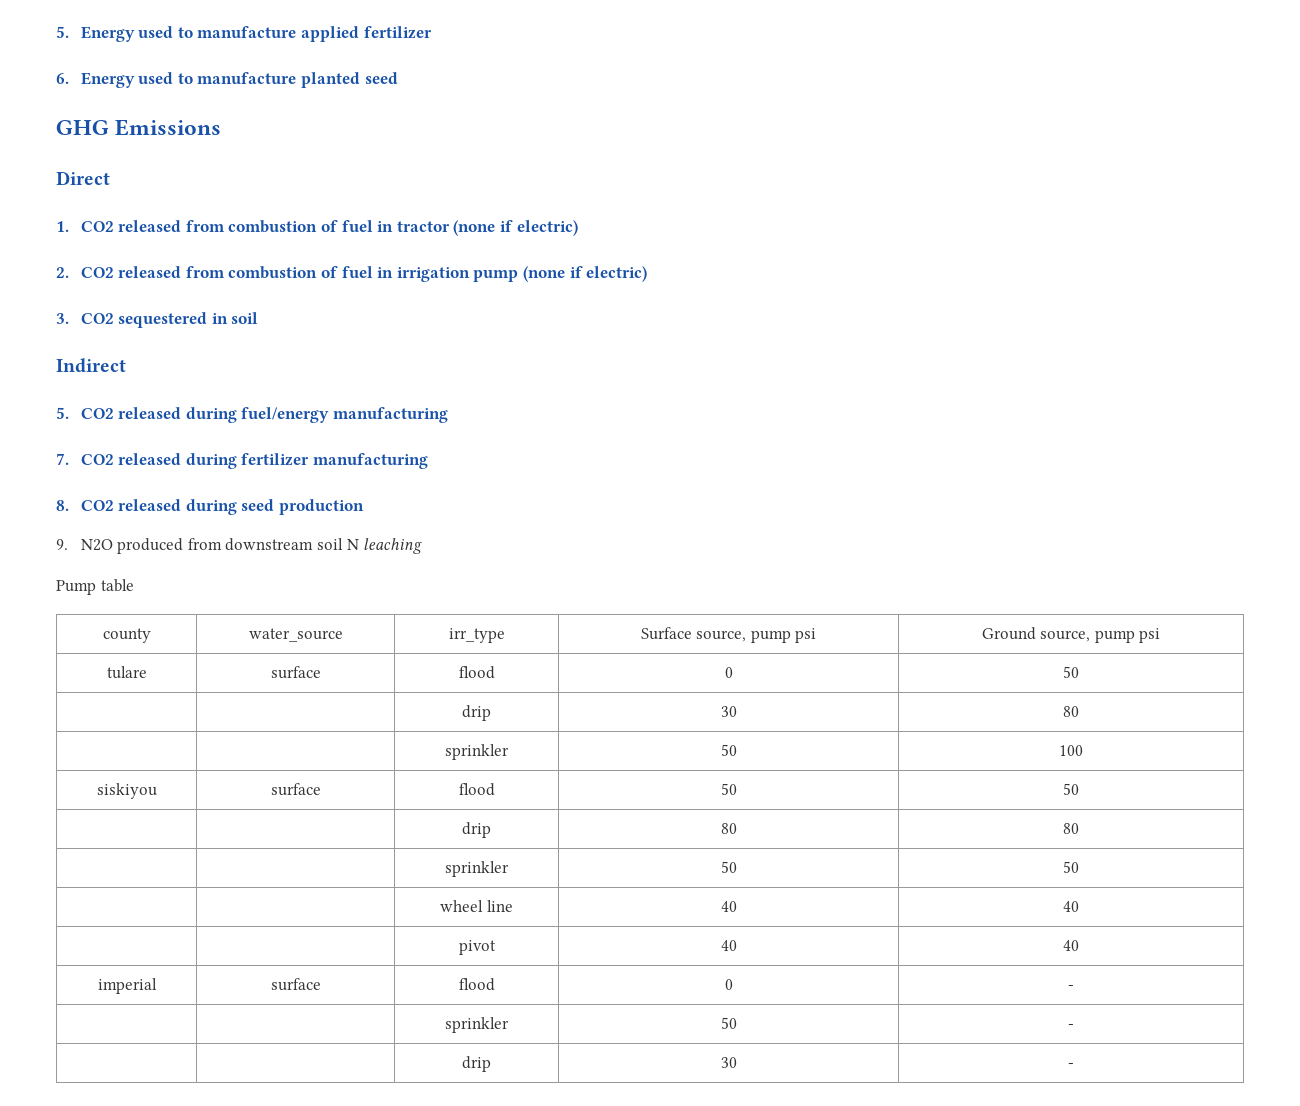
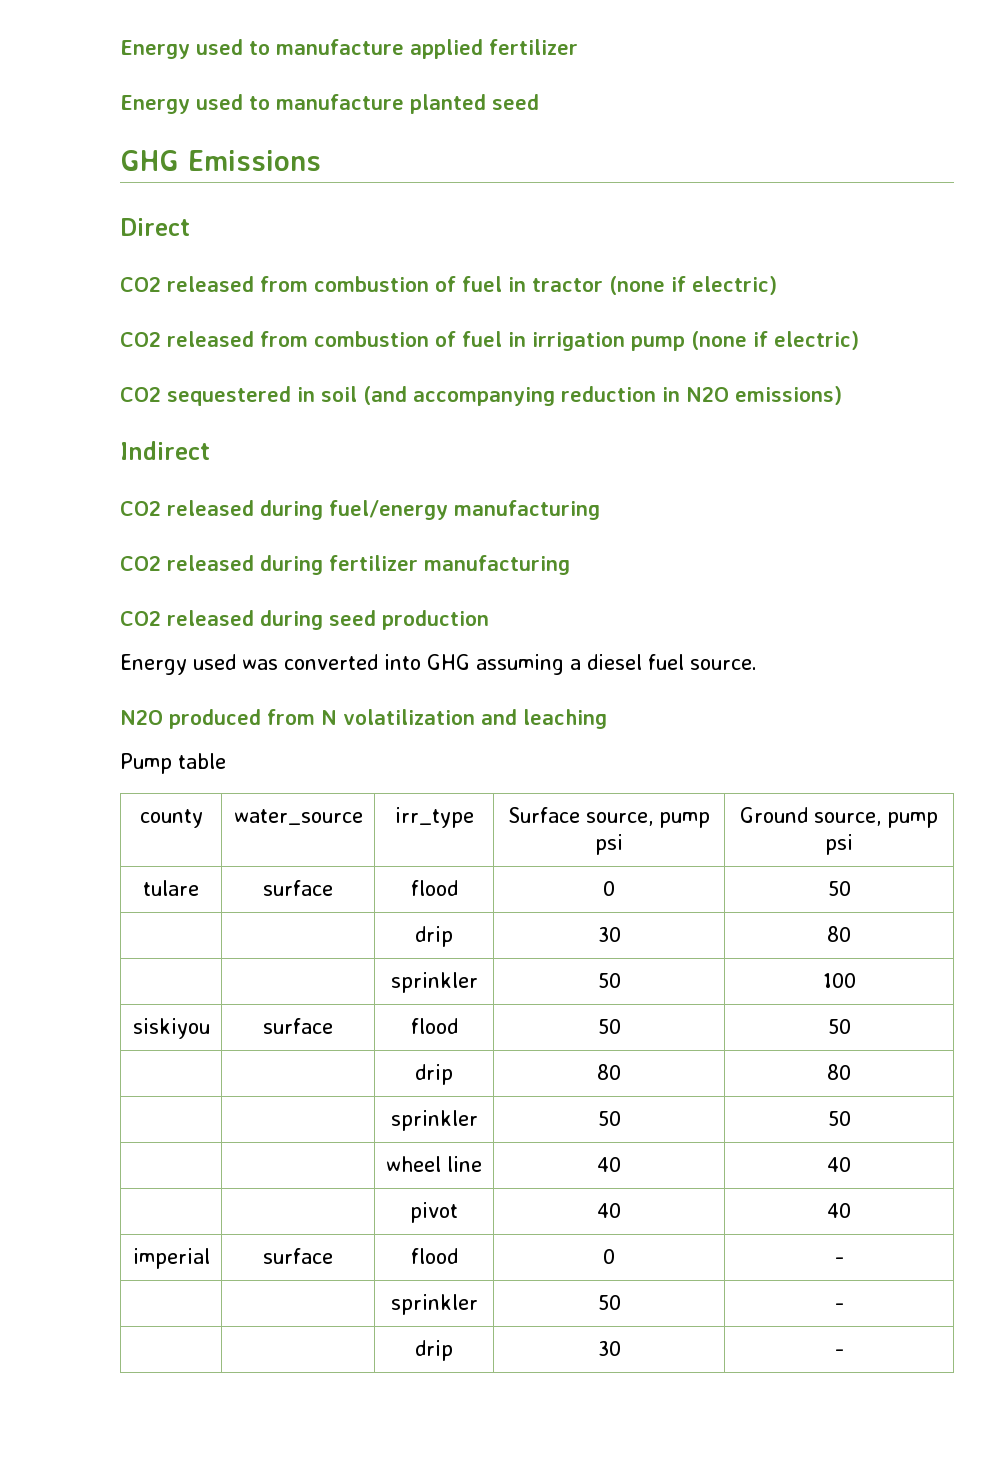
[56,26,69,38] 5. -> (120, 49) none
[56,73,69,84] 6. -> (578, 47) none
[56,221,69,232] 1. -> (190, 227) none
[56,267,69,278] 2. -> (777, 285) none
[56,313,69,324] 3. -> (859, 340) none
(259, 318) none -> [363,386,842,406] (and accompanying reduction in N2O emissions)
[56,407,69,419] 5. -> (210, 450) none
[56,453,69,465] 7. -> (600, 510) none
[56,500,69,511] 8. -> (570, 565) none
[56,538,359,554] 9. N2O produced from downstream soil N -> [120,654,757,675] [120,709,517,729] Energy used was converted into GHG assuming a diesel fuel source. // N2O produced from N volatilization and

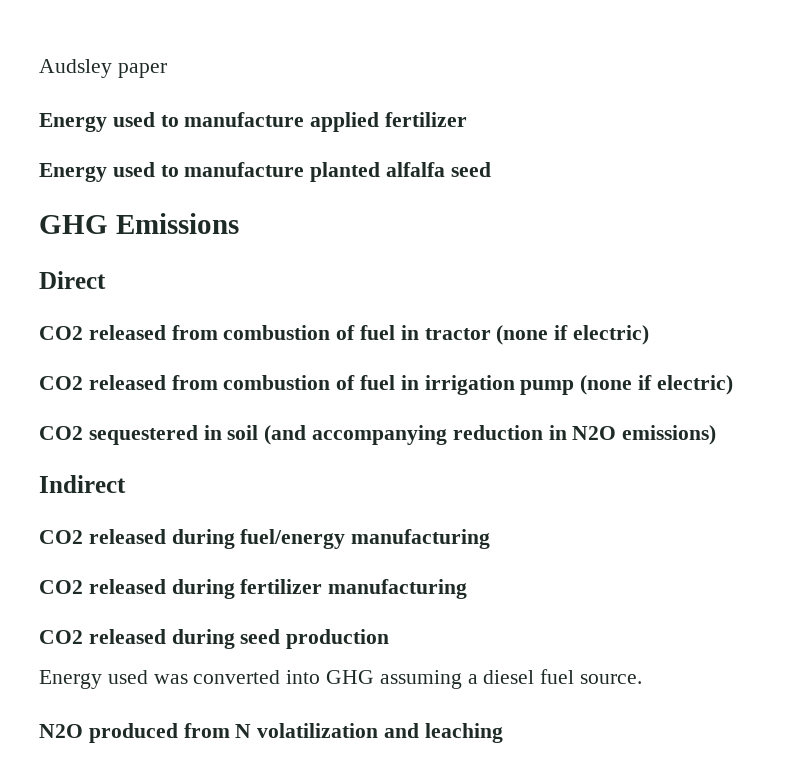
(120, 49) none -> [39,59,167,78] Audsley paper //
(486, 104) none -> [386,162,446,177] alfalfa
[120,753,226,774] [139,809,203,828] [233,809,363,825] [394,807,474,828] [508,807,710,828] [595,834,623,855] [740,807,938,828] [825,834,853,855] [143,880,199,896] [263,880,333,896] [410,880,458,896] [603,881,615,896] [827,881,851,896] [415,926,453,947] [597,927,621,942] [827,926,851,942] [390,972,478,993] [597,973,621,988] [822,973,856,988] [132,1018,210,1039] [263,1018,333,1034] [410,1018,458,1034] [597,1019,621,1034] [827,1019,851,1034] [415,1064,453,1085] [597,1064,621,1080] [827,1064,851,1080] [390,1110,478,1131] [597,1111,621,1126] [827,1111,851,1126] [386,1156,482,1172] [597,1157,621,1172] [827,1157,851,1172] [410,1202,458,1223] [597,1203,621,1218] [827,1203,851,1218] [132,1248,210,1269] [263,1248,333,1264] [410,1248,458,1264] [603,1249,615,1264] [834,1257,844,1264] [390,1294,478,1315] [597,1295,621,1310] [834,1303,844,1310] [415,1340,453,1361] [597,1341,621,1356] [834,1349,844,1356] // Pump table // county | water_source | irr_type | Surface source, pump psi | Ground source, pump psi // tulare | surface | flood | 0 | 50 // | | drip | 30 | 80 // | | sprinkler | 50 | 100 // siskiyou | surface | flood | 50 | 50 // | | drip | 80 | 80 // | | sprinkler | 50 | 50 // | | wheel line | 40 | 40 // | | pivot | 40 | 40 // imperial | surface | flood | 0 | - // | | sprinkler | 50 | - // | | drip | 30 | - -> (503, 733) none

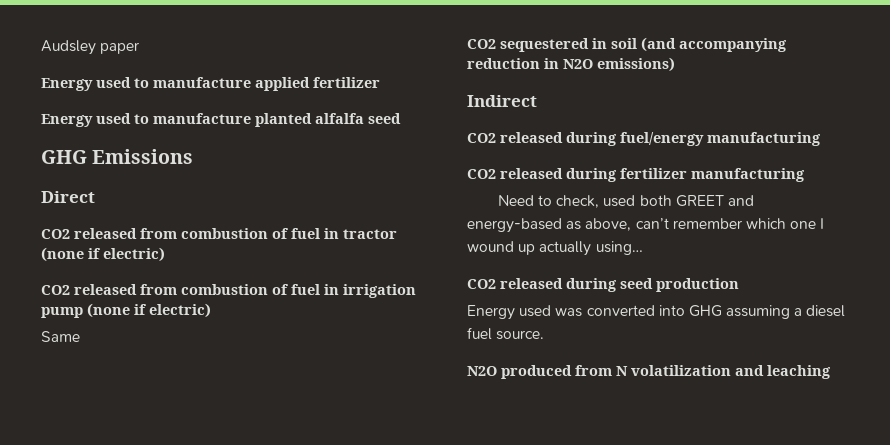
(733, 385) none -> [41,331,80,342] // Same
(468, 589) none -> [497,195,754,208] [467,218,825,233] [467,241,643,256] // Need to check, used both GREET and energy-based as above, can’t remember which one I wound up actually using…

